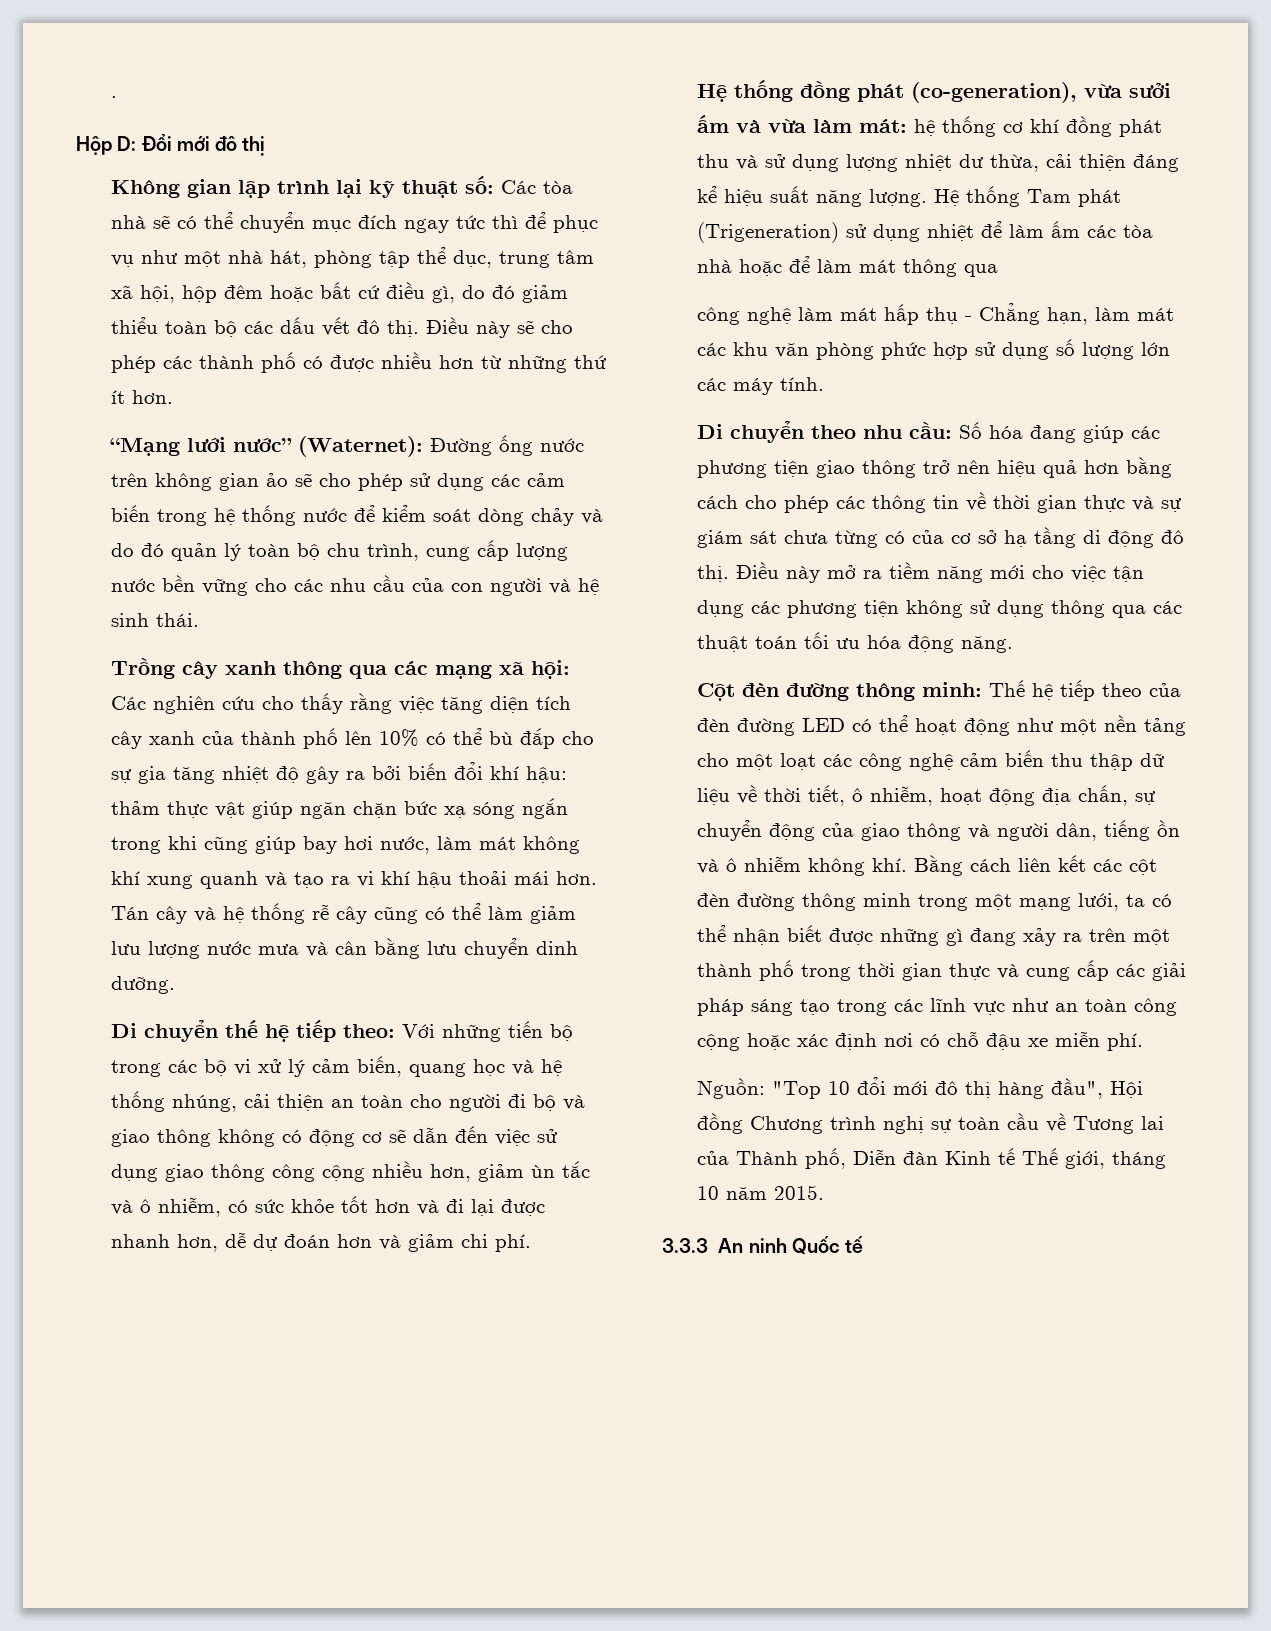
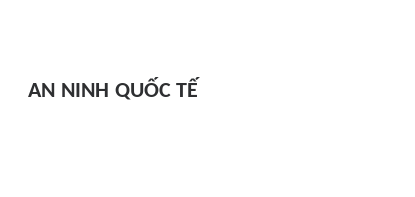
[111,96,118,98] [76,134,266,156] [111,176,574,198] [111,212,599,233] [111,247,595,268] [111,282,569,303] [111,317,574,338] [111,352,608,373] [111,390,174,404] [110,435,585,457] [111,473,566,491] [111,505,604,526] [111,540,569,561] [111,575,600,596] [111,613,200,627] [111,658,571,679] [111,693,572,714] [111,728,595,749] [111,762,568,784] [111,798,569,819] [111,836,581,854] [111,871,598,889] [111,903,577,924] [111,938,579,959] [111,976,176,994] [111,1020,574,1042] [111,1056,563,1077] [111,1091,586,1112] [111,1126,559,1147] [111,1161,591,1182] [111,1196,546,1217] [111,1232,532,1252] [697,80,1172,103] [697,115,1163,137] [697,154,1180,172] [697,186,1122,207] [697,221,1154,243] [697,256,999,277] [697,303,1175,325] [697,339,1171,360] [697,377,825,395] [697,421,1161,443] [697,457,1173,478] [697,492,1183,513] [697,527,1185,548] [697,562,1145,583] [697,600,1183,618] [697,632,1014,653] [697,680,1182,701] [697,715,1187,736] [697,750,1166,771] [697,785,1157,806] [697,820,1181,841] [697,855,1158,876] [697,893,1173,911] [697,925,1171,946] [697,960,1187,981] [697,998,1178,1016] [697,1031,1144,1051] [697,1077,1144,1099] [697,1113,1165,1134] [697,1148,1167,1169] [697,1185,825,1200] [662,1236,864,1254] . // Hộp D: Đổi mới đô thị // Không gian lập trình lại kỹ thuật số: Các tòa nhà sẽ có thể chuyển mục đích ngay tức thì để phục vụ như một nhà hát, phòng tập thể dục, trung tâm xã hội, hộp đêm hoặc bất cứ điều gì, do đó giảm thiểu toàn bộ các dấu vết đô thị. Điều này sẽ cho phép các thành phố có được nhiều hơn từ những thứ ít hơn. // “Mạng lưới nước” (Waternet): Đường ống nước trên không gian ảo sẽ cho phép sử dụng các cảm biến trong hệ thống nước để kiểm soát dòng chảy và do đó quản lý toàn bộ chu trình, cung cấp lượng nước bền vững cho các nhu cầu của con người và hệ sinh thái. // Trồng cây xanh thông qua các mạng xã hội: Các nghiên cứu cho thấy rằng việc tăng diện tích cây xanh của thành phố lên 10% có thể bù đắp cho sự gia tăng nhiệt độ gây ra bởi biến đổi khí hậu: thảm thực vật giúp ngăn chặn bức xạ sóng ngắn trong khi cũng giúp bay hơi nước, làm mát không khí xung quanh và tạo ra vi khí hậu thoải mái hơn. Tán cây và hệ thống rễ cây cũng có thể làm giảm lưu lượng nước mưa và cân bằng lưu chuyển dinh dưỡng. // Di chuyển thế hệ tiếp theo: Với những tiến bộ trong các bộ vi xử lý cảm biến, quang học và hệ thống nhúng, cải thiện an toàn cho người đi bộ và giao thông không có động cơ sẽ dẫn đến việc sử dụng giao thông công cộng nhiều hơn, giảm ùn tắc và ô nhiễm, có sức khỏe tốt hơn và đi lại được nhanh hơn, dễ dự đoán hơn và giảm chi phí. // Hệ thống đồng phát (co-generation), vừa sưởi ấm và vừa làm mát: hệ thống cơ khí đồng phát thu và sử dụng lượng nhiệt dư thừa, cải thiện đáng kể hiệu suất năng lượng. Hệ thống Tam phát (Trigeneration) sử dụng nhiệt để làm ấm các tòa nhà hoặc để làm mát thông qua // công nghệ làm mát hấp thụ - Chẳng hạn, làm mát các khu văn phòng phức hợp sử dụng số lượng lớn các máy tính. // Di chuyển theo nhu cầu: Số hóa đang giúp các phương tiện giao thông trở nên hiệu quả hơn bằng cách cho phép các thông tin về thời gian thực và sự giám sát chưa từng có của cơ sở hạ tầng di động đô thị. Điều này mở ra tiềm năng mới cho việc tận dụng các phương tiện không sử dụng thông qua các thuật toán tối ưu hóa động năng. // Cột đèn đường thông minh: Thế hệ tiếp theo của đèn đường LED có thể hoạt động như một nền tảng cho một loạt các công nghệ cảm biến thu thập dữ liệu về thời tiết, ô nhiễm, hoạt động địa chấn, sự chuyển động của giao thông và người dân, tiếng ồn và ô nhiễm không khí. Bằng cách liên kết các cột đèn đường thông minh trong một mạng lưới, ta có thể nhận biết được những gì đang xảy ra trên một thành phố trong thời gian thực và cung cấp các giải pháp sáng tạo trong các lĩnh vực như an toàn công cộng hoặc xác định nơi có chỗ đậu xe miễn phí. // Nguồn: "Top 10 đổi mới đô thị hàng đầu", Hội đồng Chương trình nghị sự toàn cầu về Tương lai của Thành phố, Diễn đàn Kinh tế Thế giới, tháng 10 năm 2015. // 3.3.3 An ninh Quốc tế -> [28,77,201,100] AN NINH QUỐC TẾ

